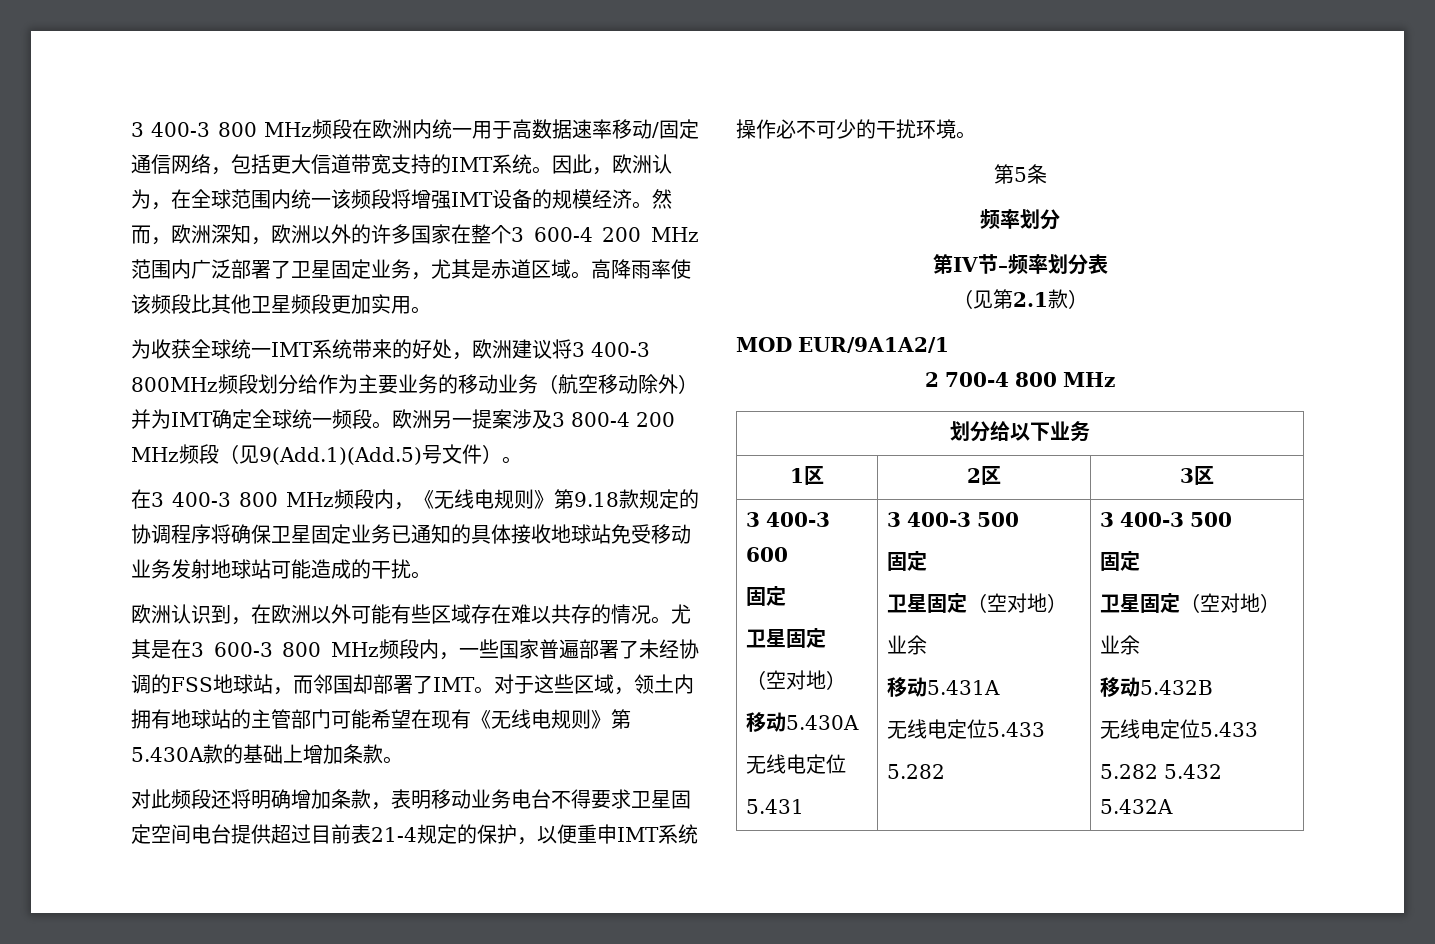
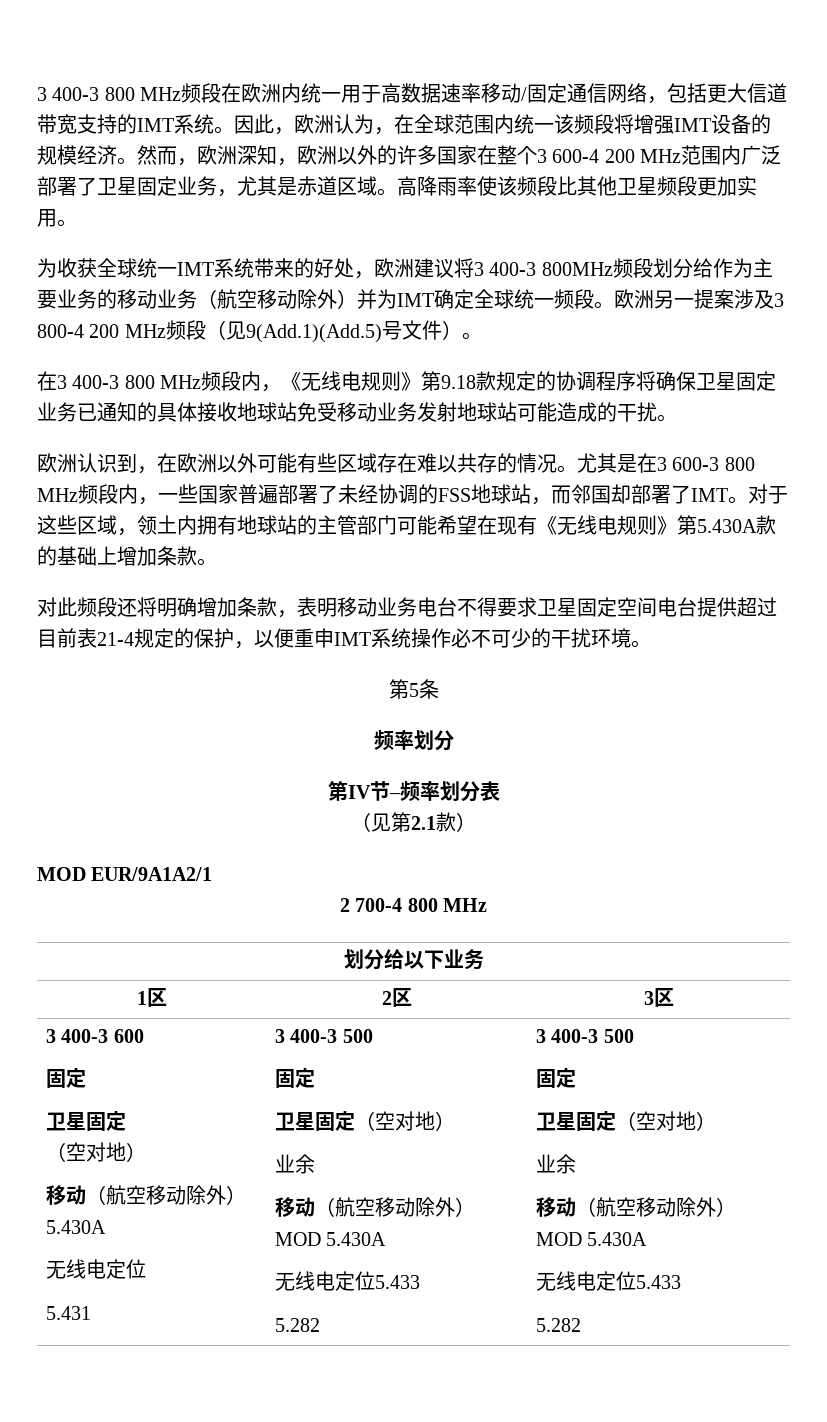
(786, 722) none -> [85,1185,246,1205] （航空移动除外）
[926,680,1000,695] 5.431A -> [314,1197,475,1217] [274,1232,387,1246] （航空移动除外）MOD 5.430A
[1139,680,1213,695] [1099,719,1258,739] [1099,764,1222,779] [1099,799,1173,814] 5.432B // 无线电定位5.433 // 5.282 5.432 5.432A -> [575,1197,736,1217] [535,1232,648,1246] [535,1271,681,1291] [535,1318,581,1332] （航空移动除外）MOD 5.430A // 无线电定位5.433 // 5.282

